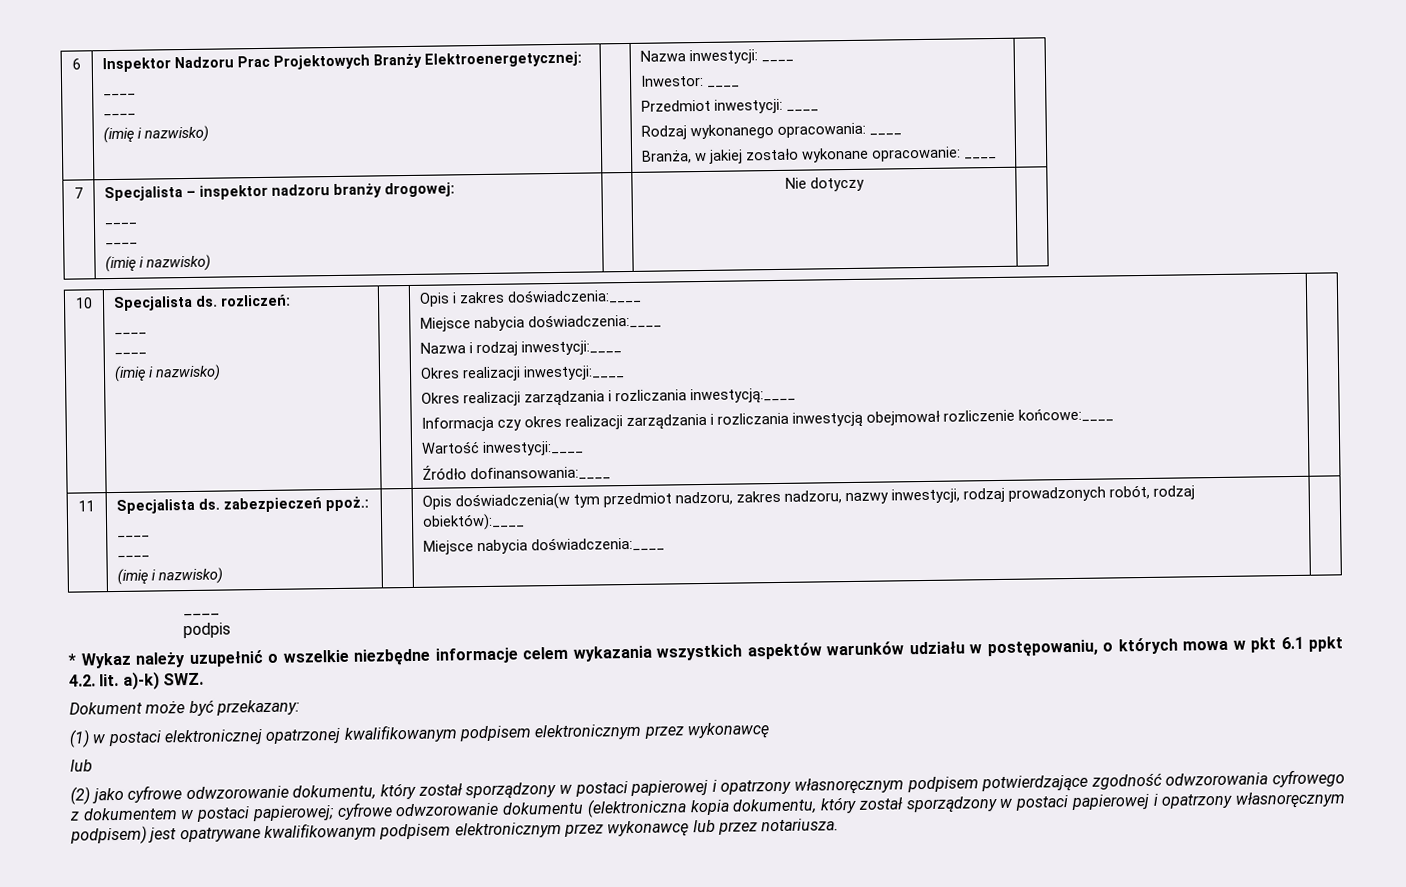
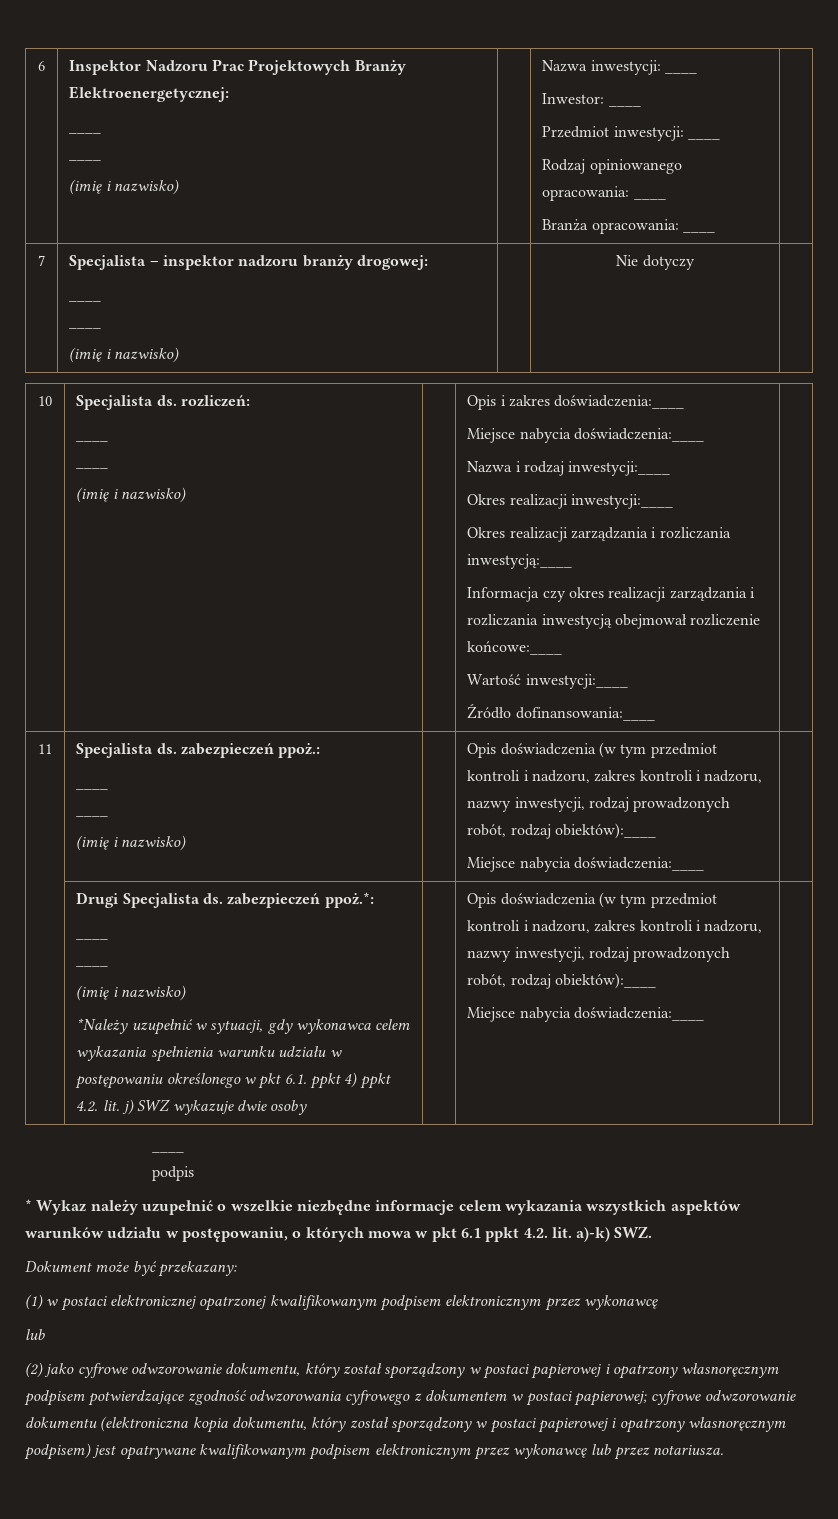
[690,123,775,140] wykonanego -> [589,159,682,174] opiniowanego
[642,146,962,164] Branża, w jakiej zostało wykonane opracowanie: -> [542,219,679,234] Branża opracowania:
[455,490,782,511] doświadczenia(w tym przedmiot nadzoru, zakres -> [500,742,717,758] [467,770,763,783] [467,797,731,812] [467,823,657,839] [467,857,705,872] [76,892,374,908] [76,937,109,940] [76,964,109,967] [76,985,187,1001] [76,1018,411,1035] [76,1046,342,1062] [75,1072,391,1089] [76,1099,308,1115] [467,892,717,908] [467,920,702,933] doświadczenia (w tym przedmiot kontroli i nadzoru, zakres kontroli i nadzoru, nazwy inwestycji, rodzaj prowadzonych robót, rodzaj obiektów):____ // Miejsce nabycia doświadczenia:____ | // | Drugi Specjalista ds. zabezpieczeń ppoż.*: // ____ // ____ // (imię i nazwisko) // *Należy uzupełnić w sytuacji, gdy wykonawca celem wykazania spełnienia warunku udziału w postępowaniu określonego w pkt 6.1. ppkt 4) ppkt 4.2. lit. j) SWZ wykazuje dwie osoby | | Opis doświadczenia (w tym przedmiot kontroli i nadzoru, zakres kontroli i

